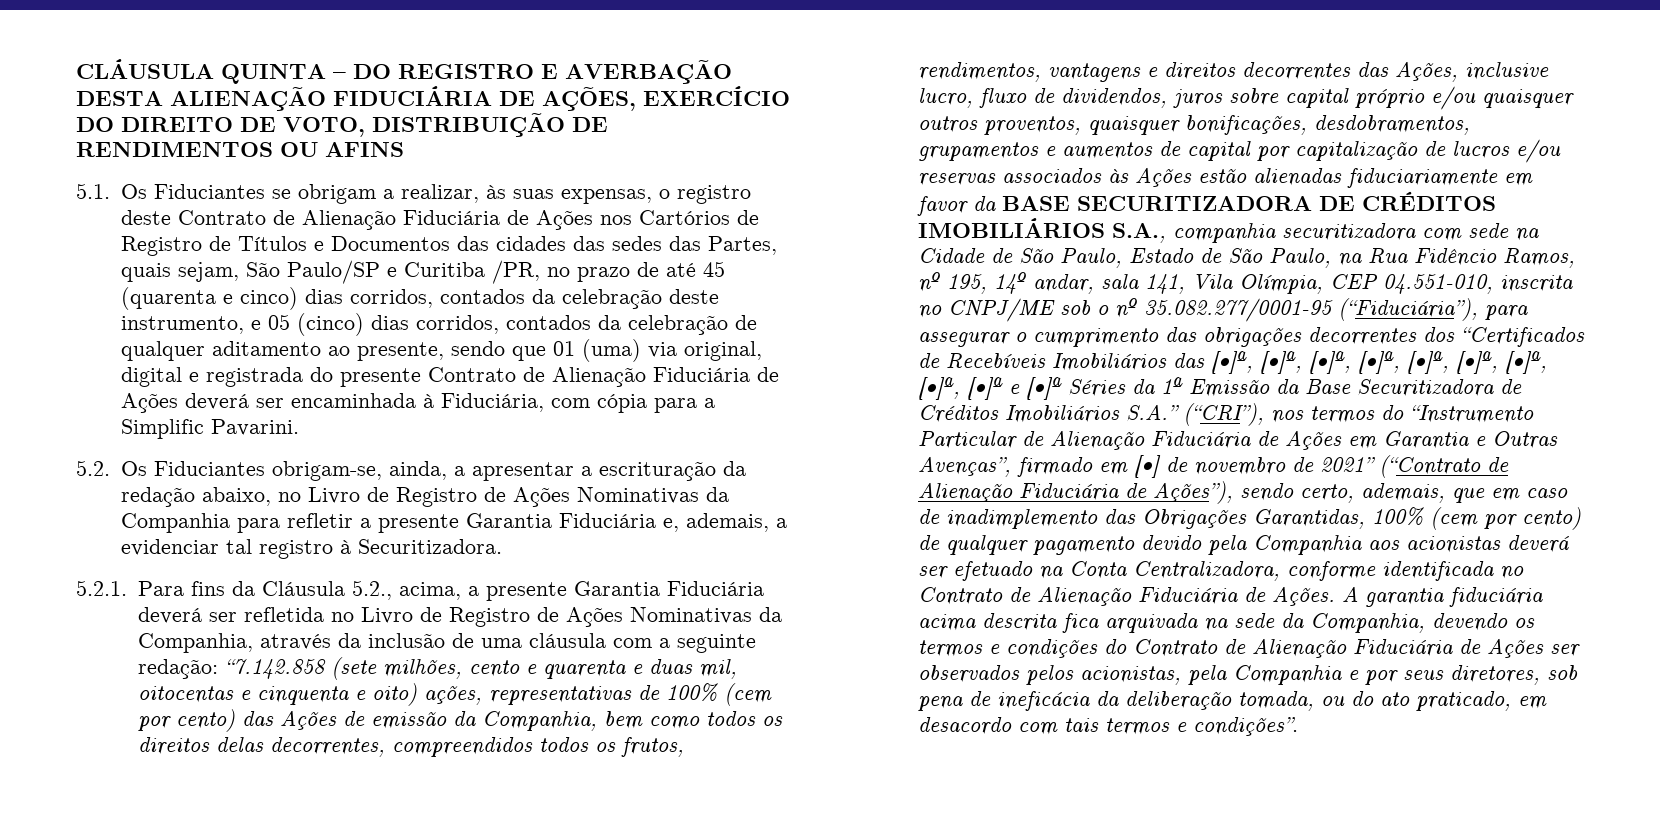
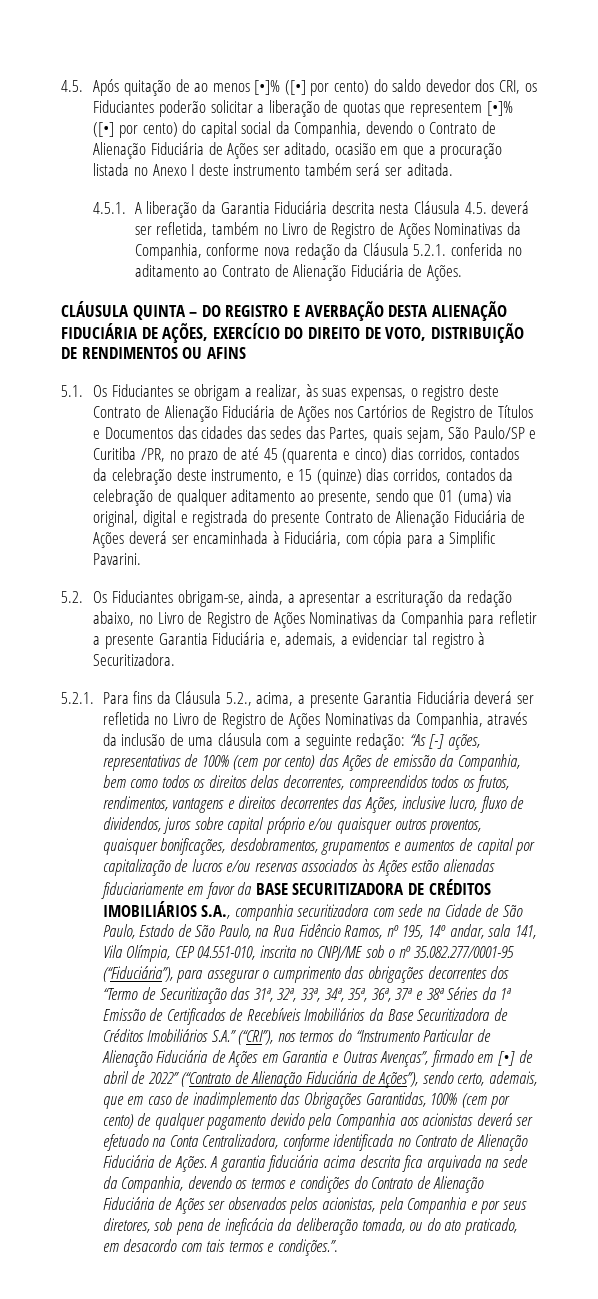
(76, 69) none -> [61,79,537,96] [93,100,513,117] [93,121,496,138] [93,142,503,159] [93,163,453,176] [93,201,530,218] [134,222,521,239] [134,243,522,260] [134,264,462,281] 4.5. Após quitação de ao menos [•]% ([•] por cento) do saldo devedor dos CRI, os Fiduciantes poderão solicitar a liberação de quotas que representem [•]% ([•] por cento) do capital social da Companhia, devendo o Contrato de Alienação Fiduciária de Ações ser aditado, ocasião em que a procuração listada no Anexo I deste instrumento também será ser aditada. // 4.5.1. A liberação da Garantia Fiduciária descrita nesta Cláusula 4.5. deverá ser refletida, também no Livro de Registro de Ações Nominativas da Companhia, conforme nova redação da Cláusula 5.2.1. conferida no aditamento ao Contrato de Alienação Fiduciária de Ações. //
[267,313,364,336] 05 (cinco) -> [298,469,362,485] 15 (quinze)
[224,657,737,680] [137,683,417,706] “7.142.858 (sete milhões, cento e quarenta e duas mil, oitocentas e cinquenta e oito) -> [409,734,445,749] “As [-]
[1460,327,1585,347] [917,351,1547,374] [917,377,1270,400] “Certificados de Recebíveis Imobiliários das [•]ª, [•]ª, [•]ª, [•]ª, [•]ª, [•]ª, [•]ª, [•]ª, [•]ª e [•]ª Séries da 1ª Emissão -> [102,987,512,1004] [102,1008,366,1025] “Termo de Securitização das 31ª, 32ª, 33ª, 34ª, 35ª, 36ª, 37ª e 38ª Séries da 1ª Emissão de Certificados de Recebíveis Imobiliários
[1193,457,1375,475] novembro de 2021” -> [102,1071,179,1084] abril de 2022”
[1192,717,1298,736] condições”. -> [278,1239,339,1256] condições.”.

